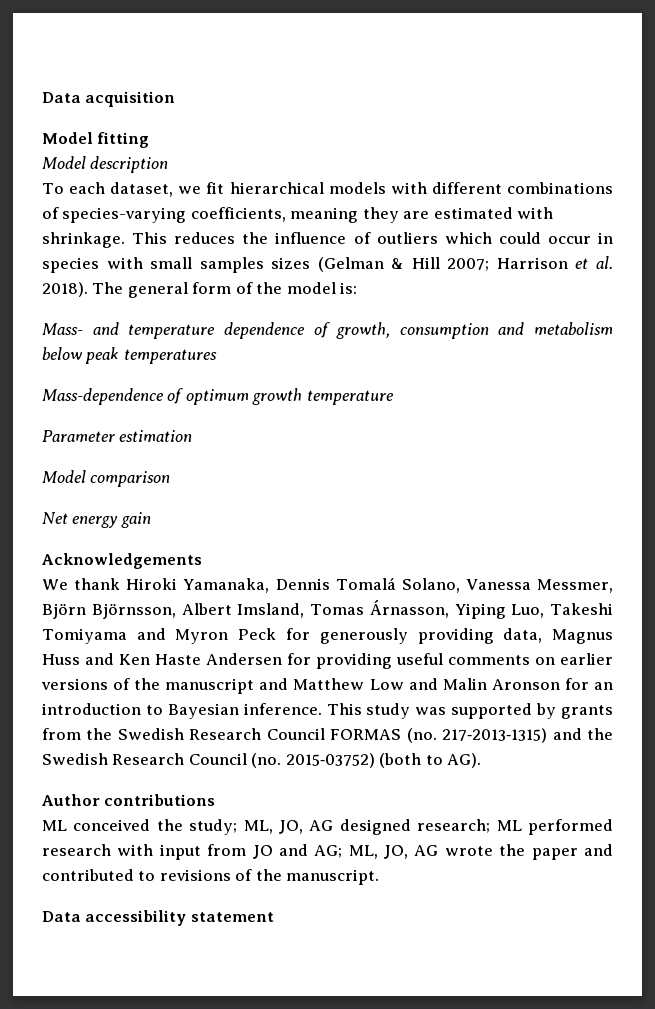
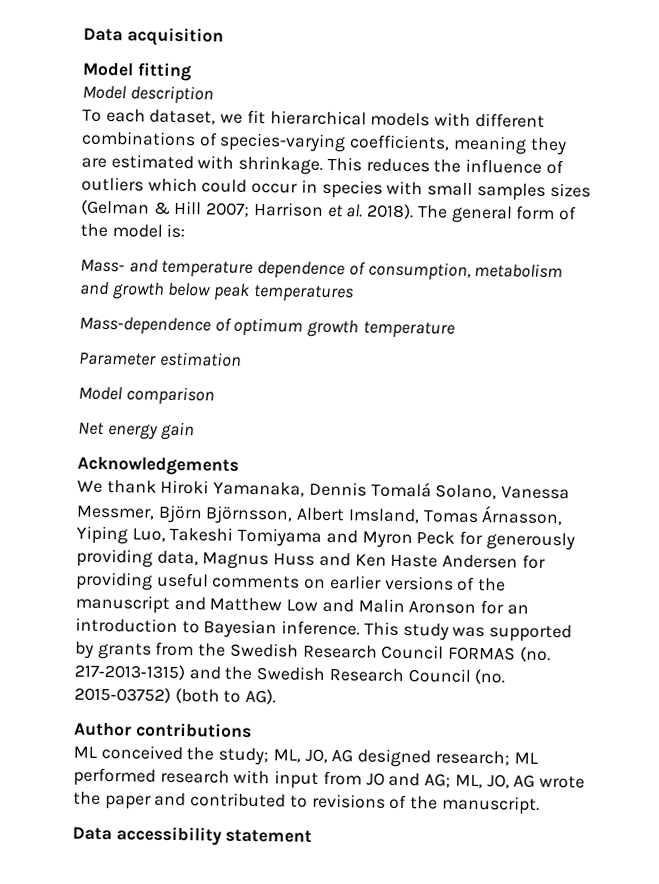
[336,322,613,339] growth, consumption and metabolism -> [367,261,564,281] [79,281,165,300] consumption, metabolism and growth

